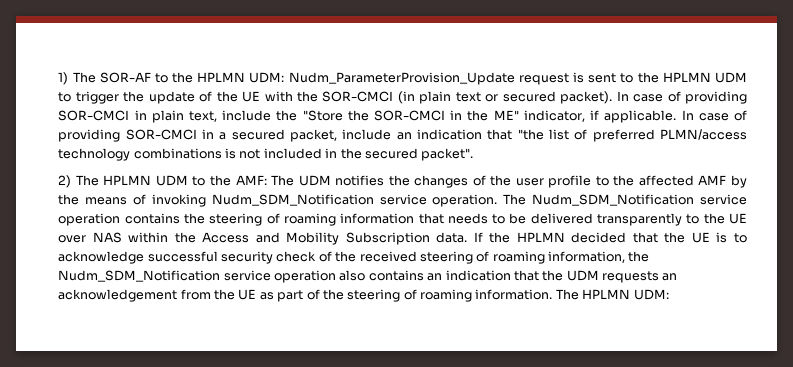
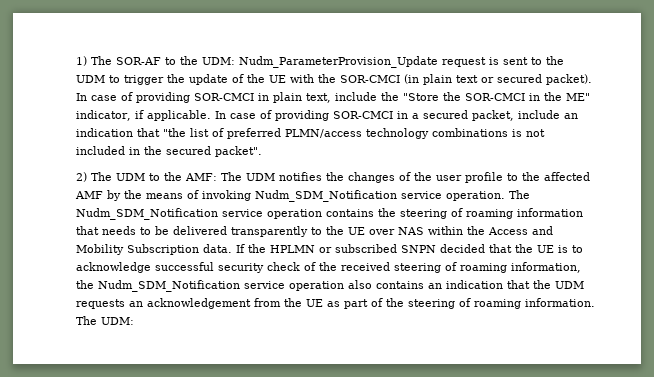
[197,72,246,82] HPLMN -> (199, 60) none
[662,72,711,82] HPLMN -> (565, 60) none
[103,175,152,185] HPLMN -> (113, 176) none
(565, 237) none -> [319,244,437,253] or subscribed SNPN
[582,289,631,299] HPLMN -> (98, 320) none

